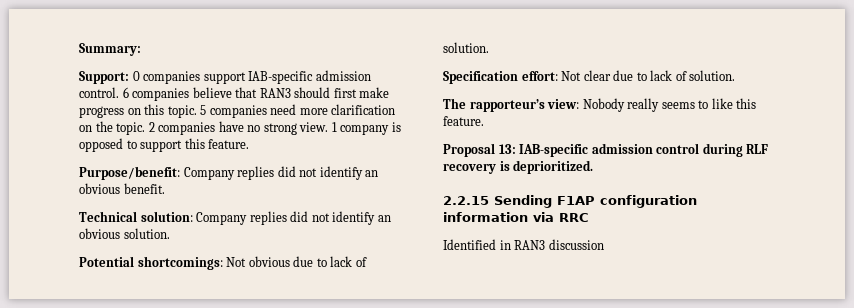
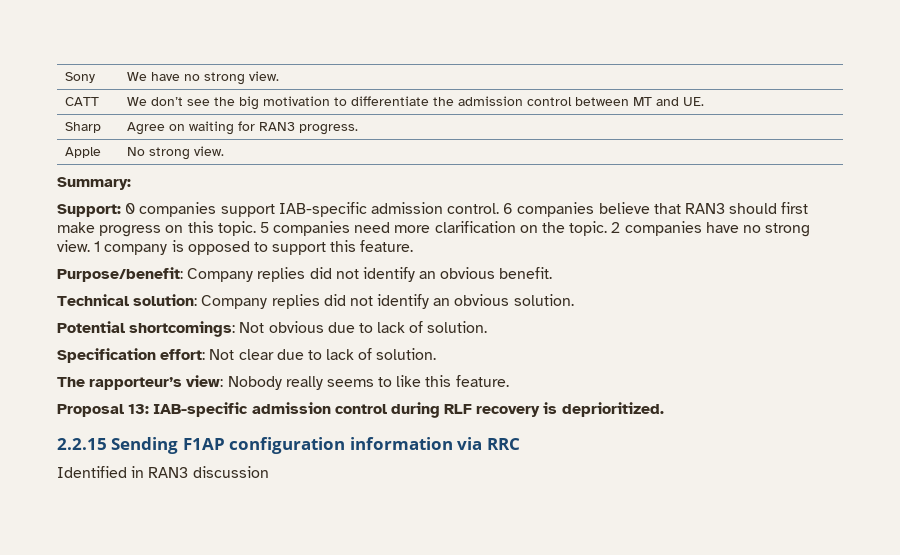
(79, 49) none -> [64,72,95,83] [126,71,279,85] [64,97,99,106] [126,96,704,110] [64,122,101,133] [126,121,358,135] [64,147,101,158] [126,146,224,160] Sony | We have no strong view. // CATT | We don’t see the big motivation to differentiate the admission control between MT and UE. // Sharp | Agree on waiting for RAN3 progress. // Apple | No strong view. //

